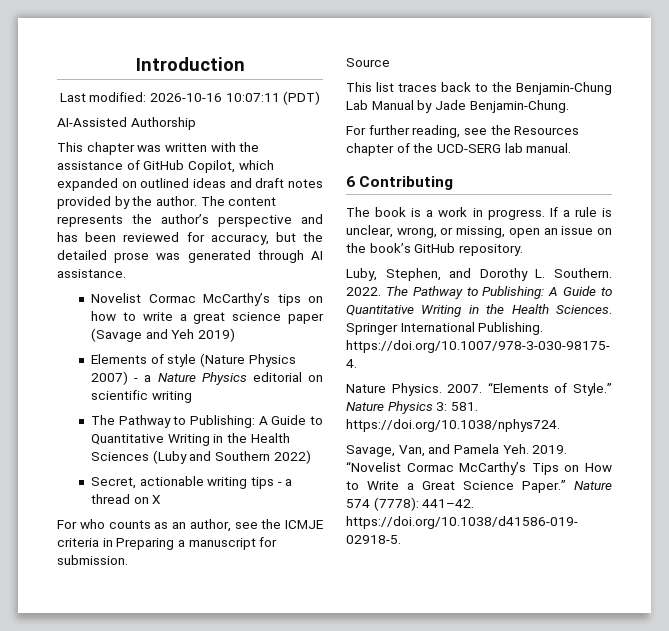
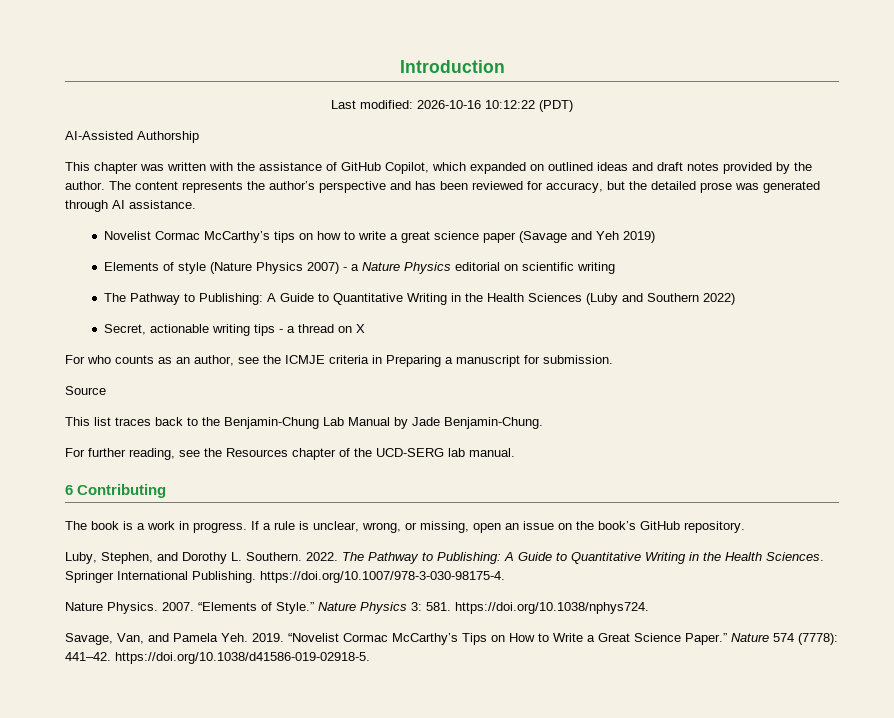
[225,93,280,102] 10:07:11 -> [485,100,535,109] 10:12:22

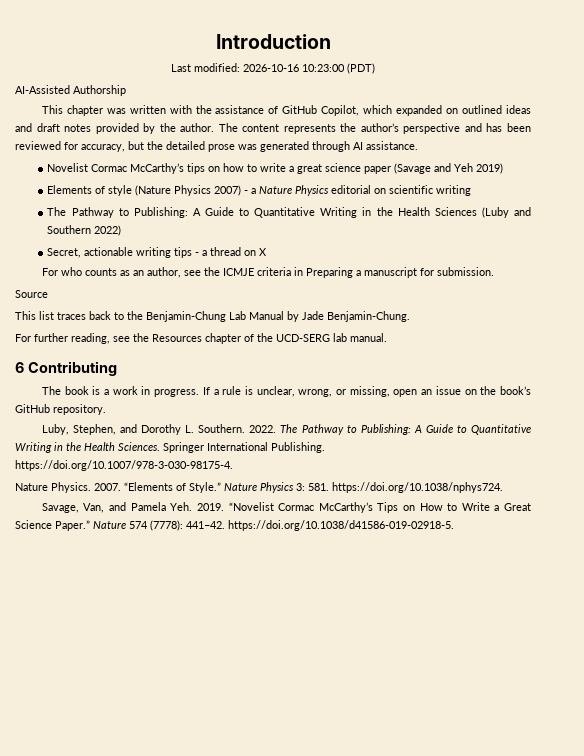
[485,100,535,109] 10:12:22 -> [302,64,345,72] 10:23:00

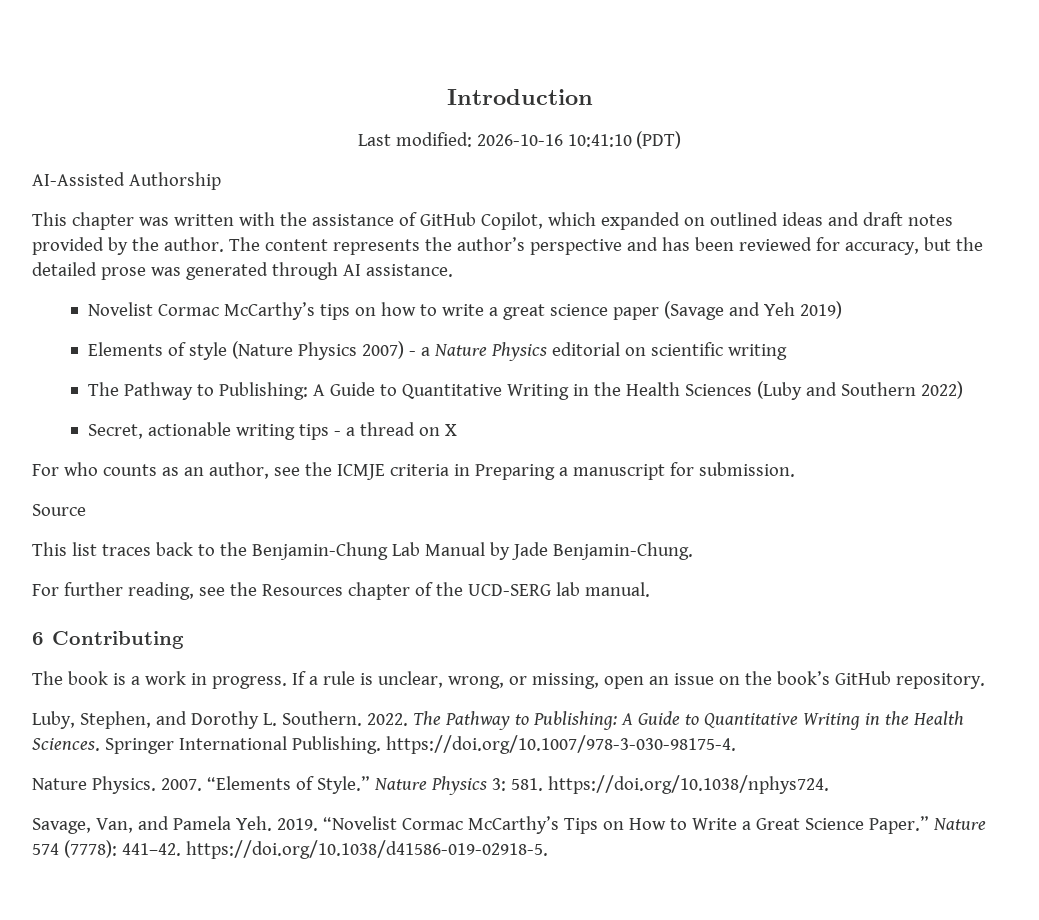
[302,64,345,72] 10:23:00 -> [567,134,632,147] 10:41:10

